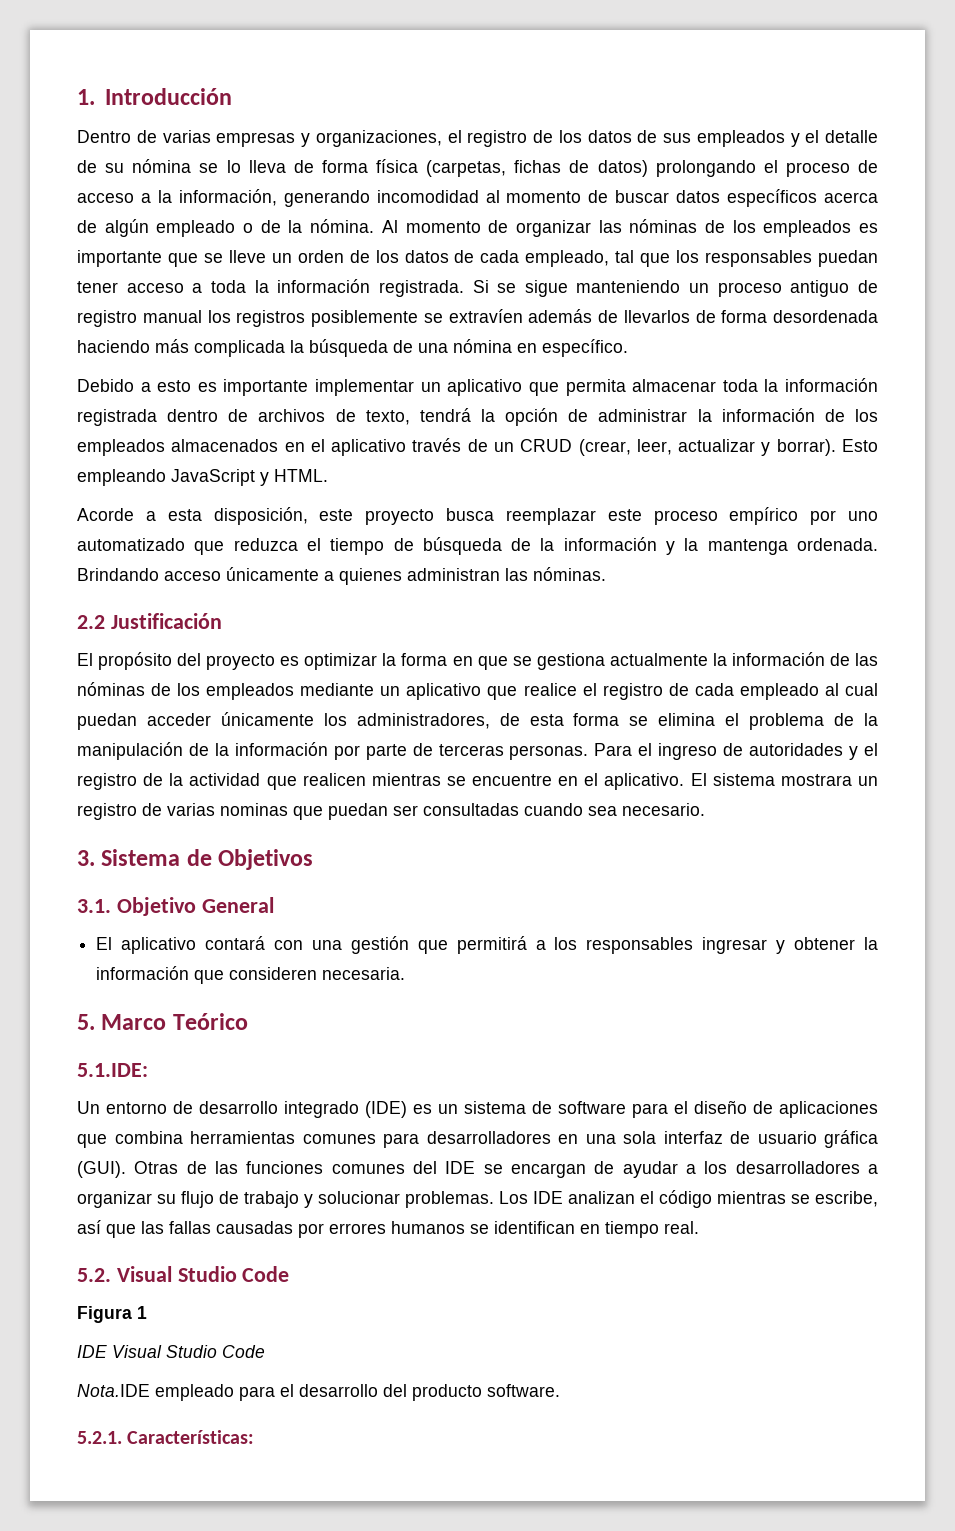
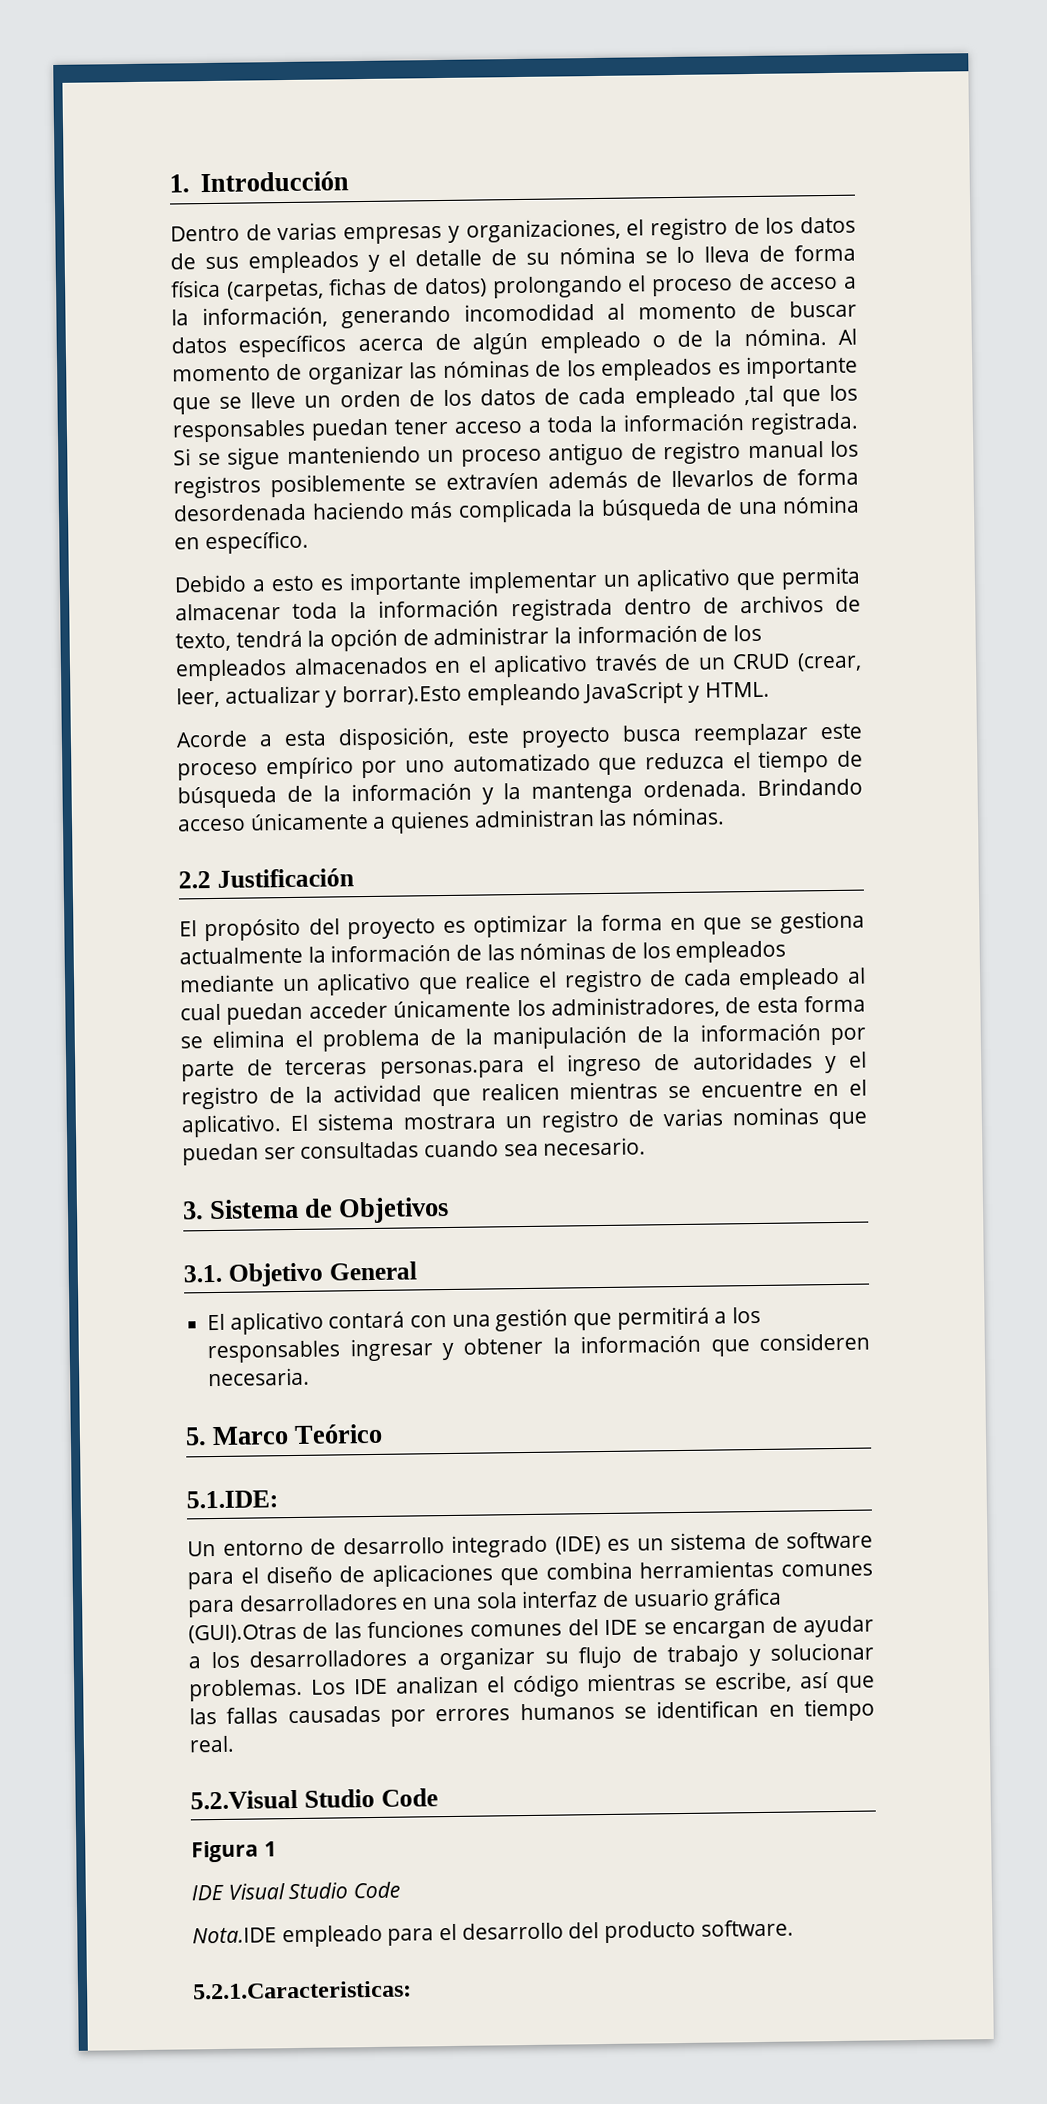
[525,250,635,267] empleado, tal -> [634,385,774,409] empleado ,tal
[776,439,879,456] borrar). Esto -> [342,684,463,706] borrar).Esto
[509,743,633,760] personas. Para -> [379,1059,525,1079] personas.para
[77,1161,179,1178] (GUI). Otras -> [188,1623,297,1644] (GUI).Otras
[77,1266,172,1282] 5.2. Visual -> [190,1789,298,1810] 5.2.Visual
[77,1430,255,1444] 5.2.1. Características: -> [193,1980,412,2000] 5.2.1.Caracteristicas:

